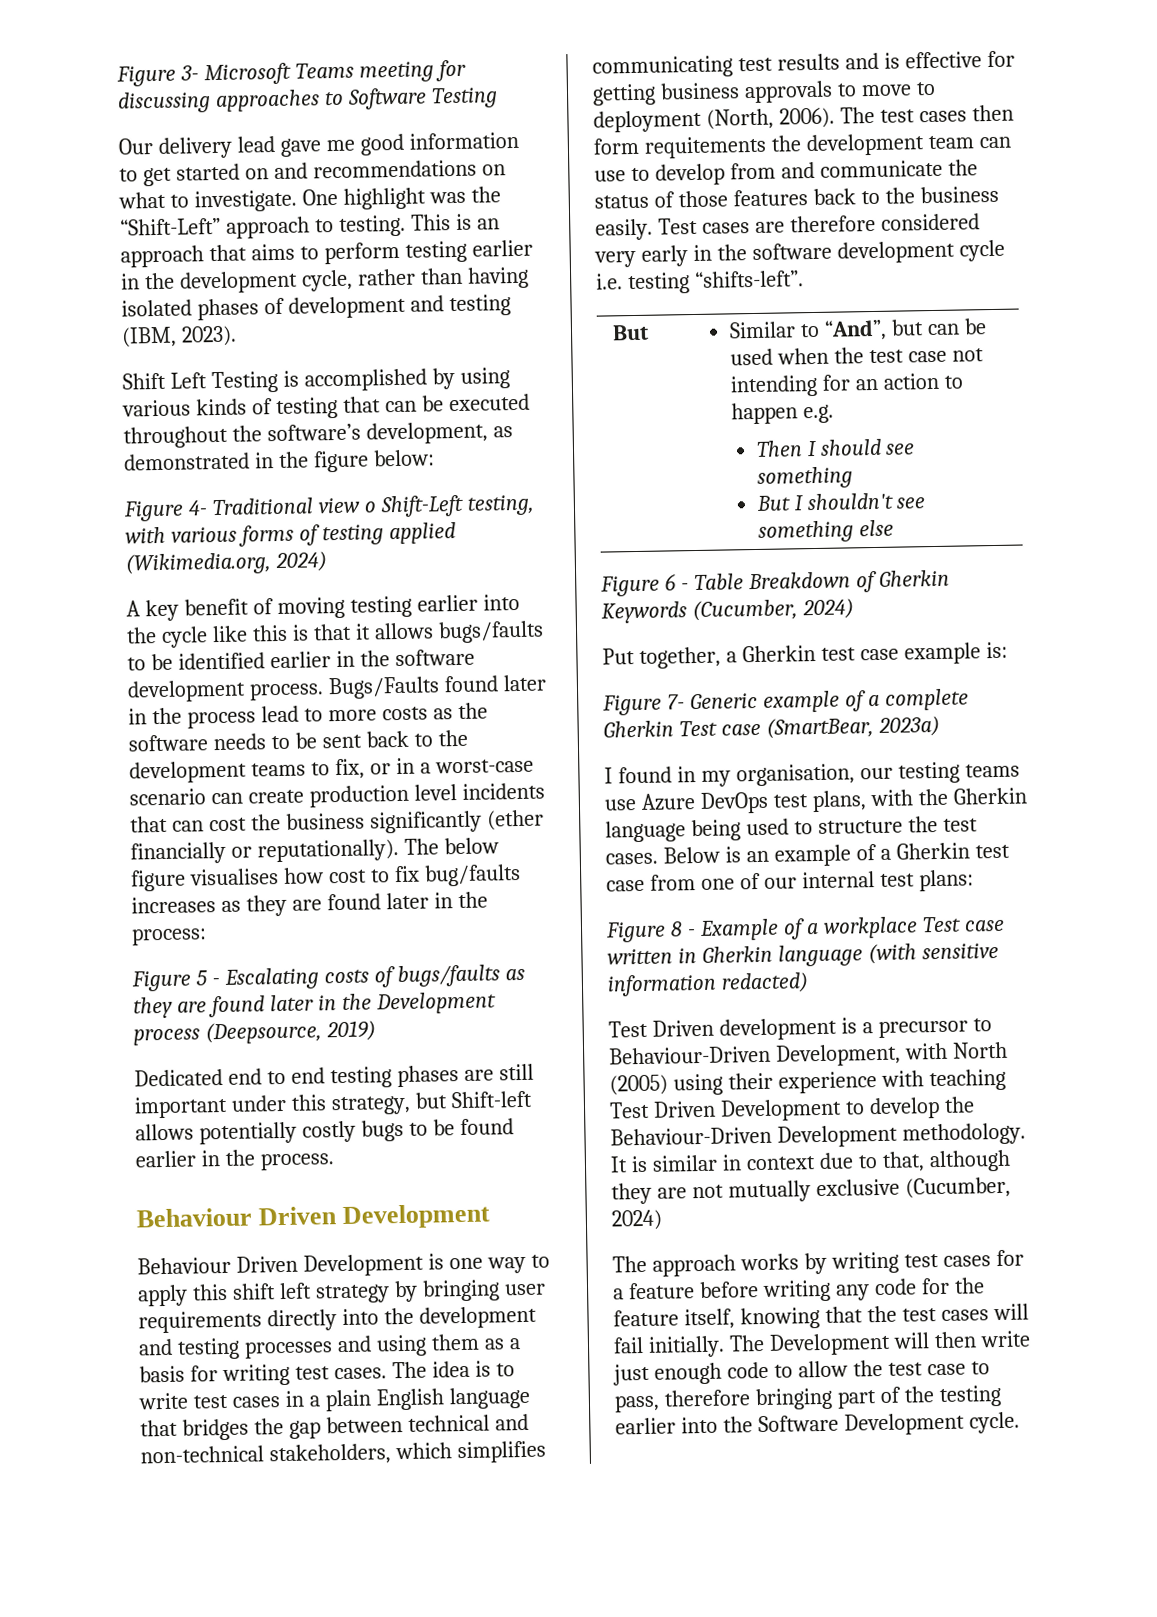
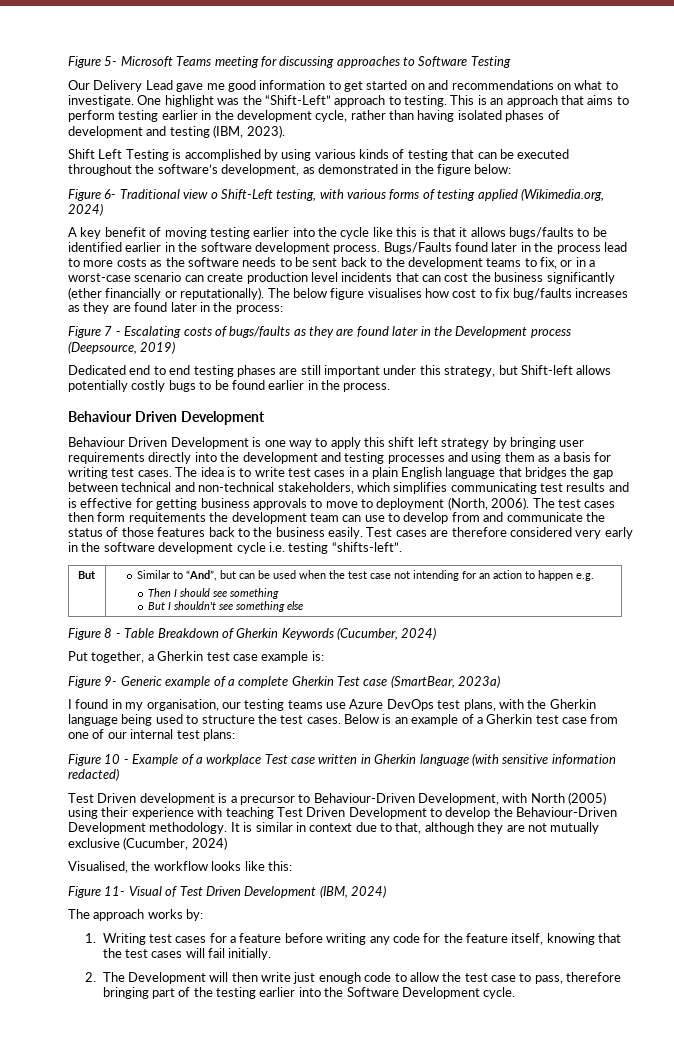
[116,65,199,87] Figure 3- -> [68,56,118,68] Figure 5-
[157,135,275,159] delivery lead -> [93,80,173,92] Delivery Lead
[187,500,208,516] 4- -> [104,189,117,199] 6-
[195,970,208,986] 5 -> [104,326,113,336] 7
[664,573,676,591] 6 -> [104,628,113,638] 8
[666,694,685,710] 7- -> [104,676,118,686] 9-
[669,921,683,937] 8 -> [104,754,121,764] 10
(663, 1220) none -> [68,861,292,873] [68,885,386,898] // Visualised, the workflow looks like this: // Figure 11- Visual of Test Driven Development (IBM, 2024)
[803,1251,899,1275] by writing -> [186,909,204,921] [85,933,146,945] by: // 1. Writing
(725, 1346) none -> [85,972,97,982] // 2.

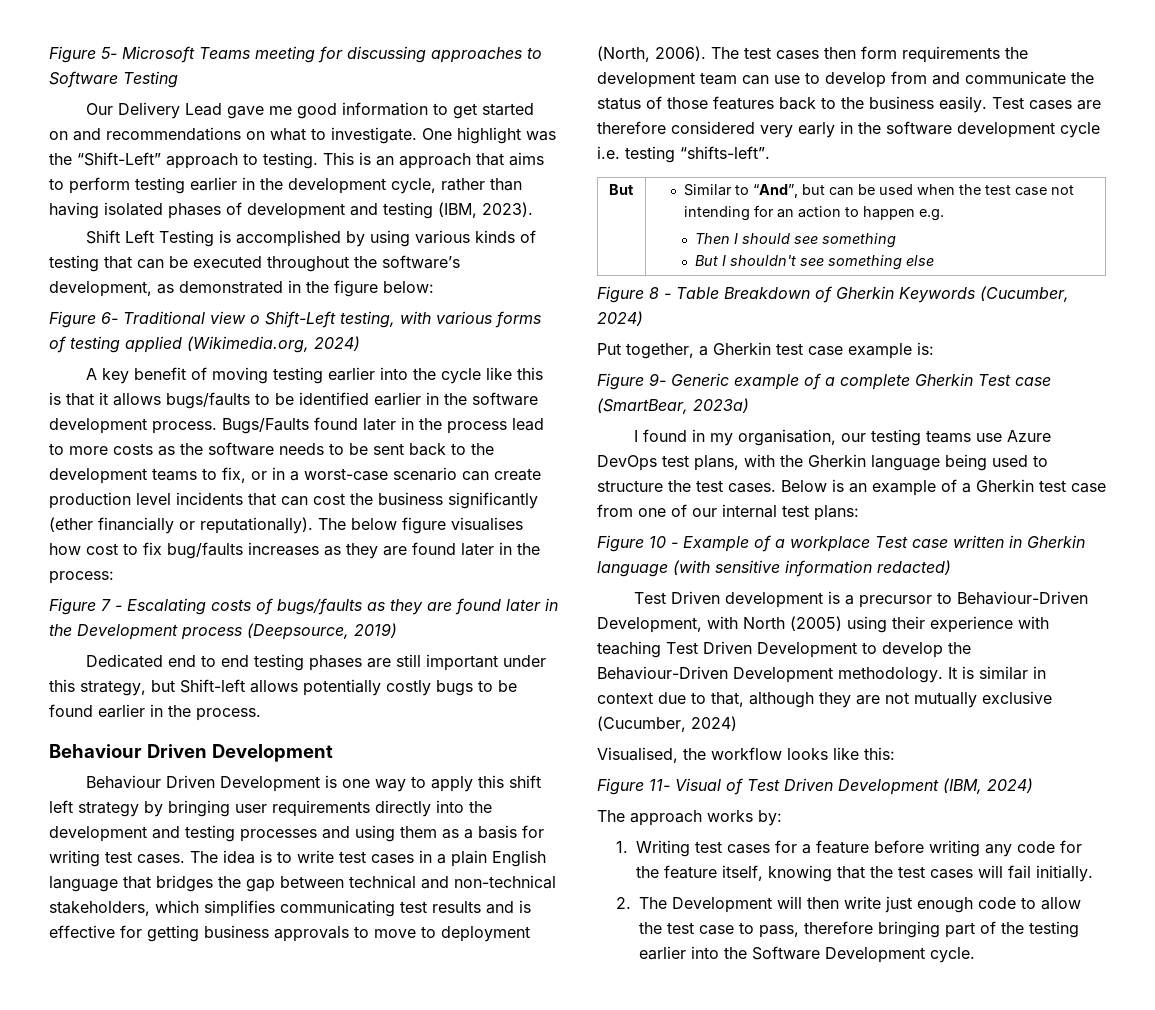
[128,512,206,524] requitements -> [902,46,1000,63] requirements

